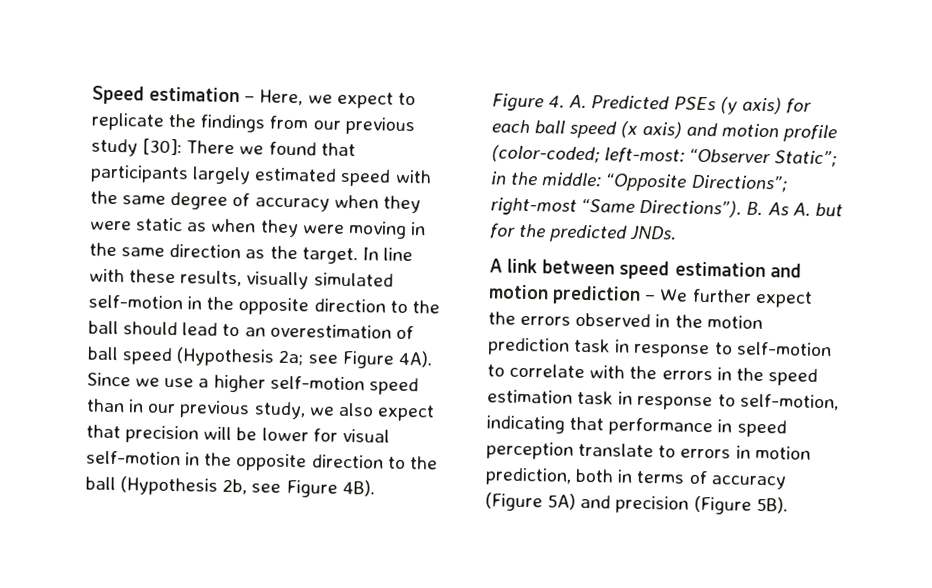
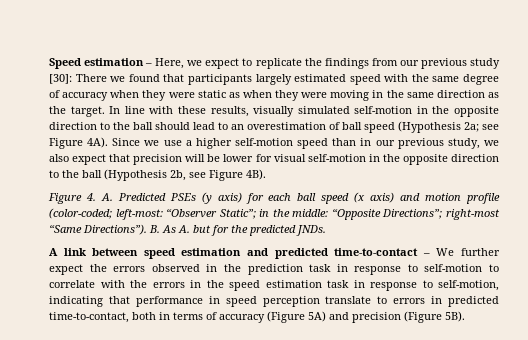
[488,284,642,305] motion prediction -> [274,248,419,259] predicted time-to-contact
[706,315,763,330] motion -> (241, 268) none
[754,445,811,460] [485,467,572,486] motion prediction, -> [447,296,499,307] [49,312,129,323] predicted time-to-contact,

